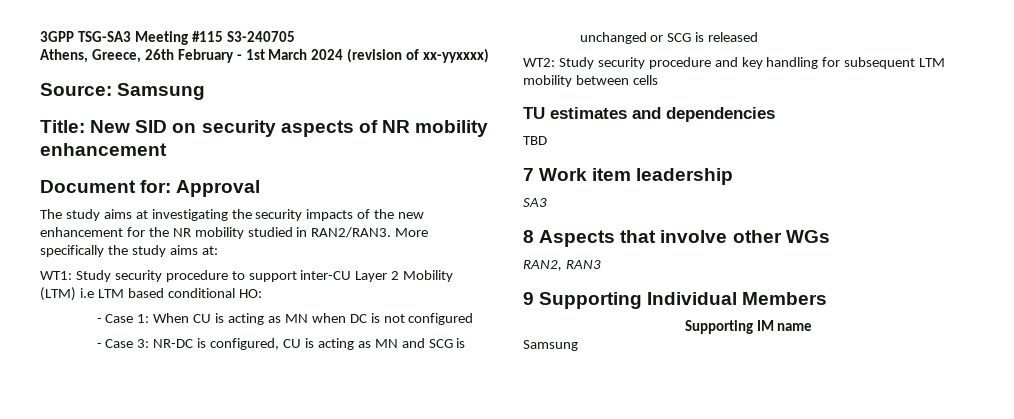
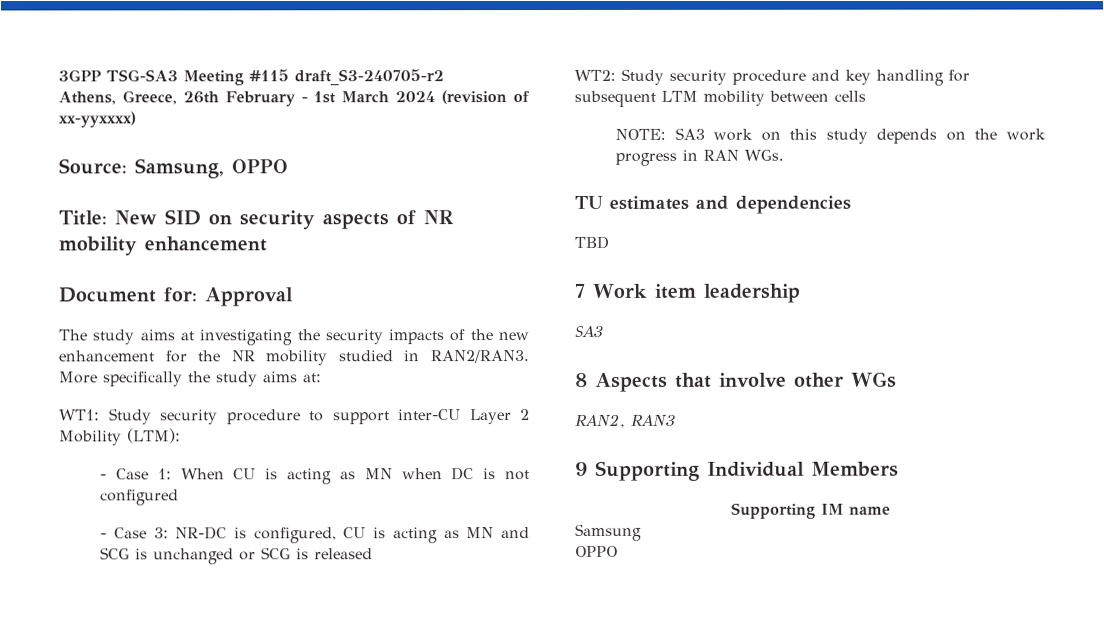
[226,31,295,42] S3-240705 -> [294,69,444,86] draft_S3-240705-r2
[117,83,206,100] Samsung -> [134,158,288,179] Samsung, OPPO
[40,287,262,301] (LTM) i.e LTM based conditional HO: -> [127,428,181,444] (LTM):
(658, 80) none -> [615,127,1046,144] [615,149,785,166] // NOTE: SA3 work on this study depends on the work progress in RAN WGs.
(578, 345) none -> [575,545,618,557] // OPPO

